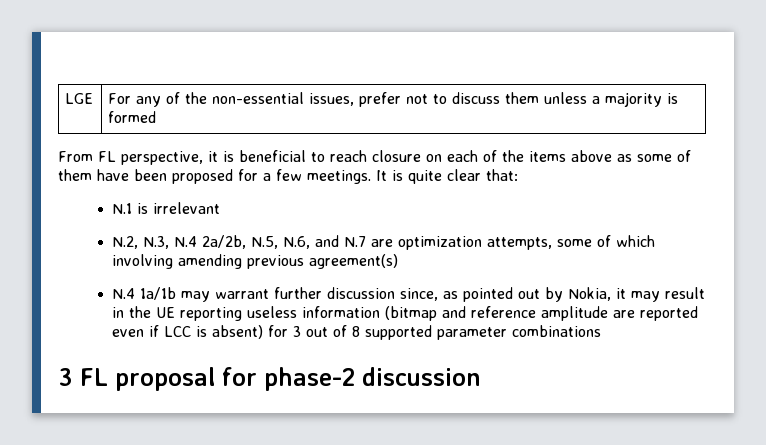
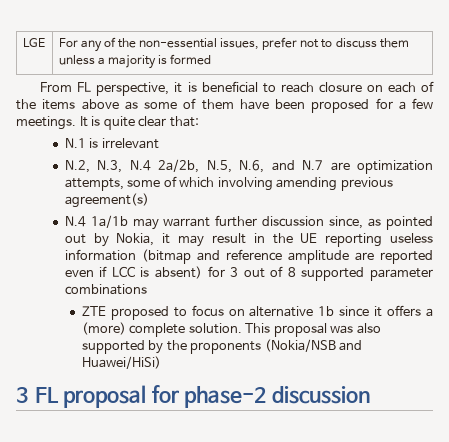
(602, 331) none -> [81,305,434,320] [81,322,381,337] [81,339,363,354] [81,356,161,369] // ZTE proposed to focus on alternative 1b since it offers a (more) complete solution. This proposal was also supported by the proponents (Nokia/NSB and Huawei/HiSi)

